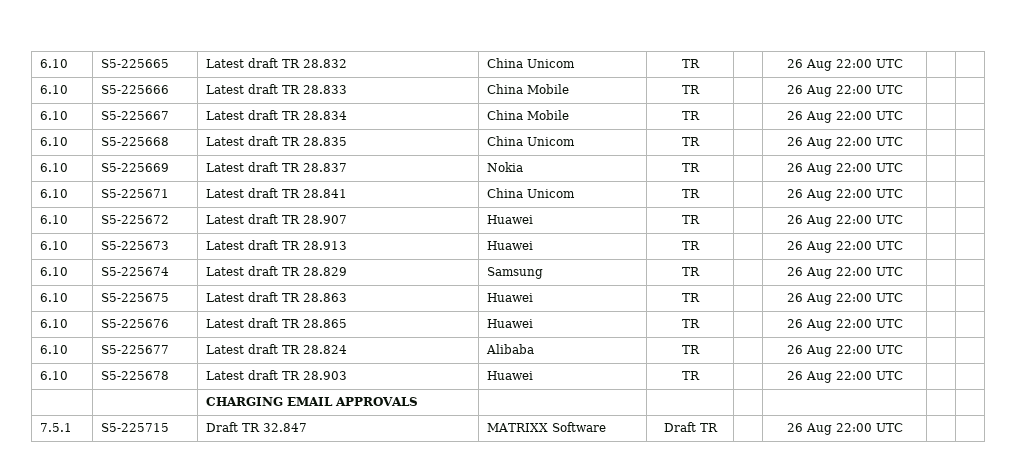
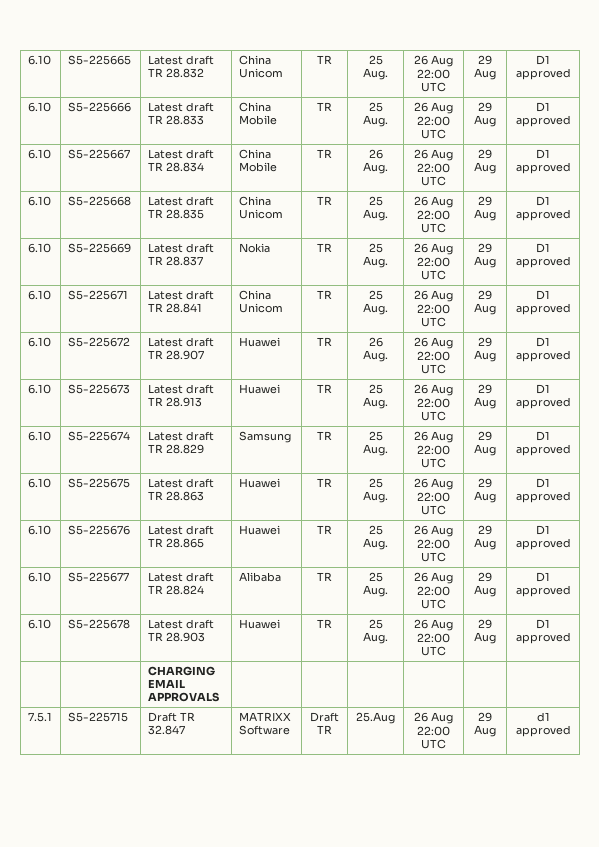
[786,59,903,71] | 26 Aug 22:00 UTC | | -> [368,55,383,65] [363,68,388,80] [414,55,453,67] [417,69,450,79] [421,82,446,92] [478,55,492,65] [474,68,496,80] [536,55,550,65] [515,68,571,80] 25 Aug. | 26 Aug 22:00 UTC | 29 Aug | D1 approved
[786,85,903,97] | 26 Aug 22:00 UTC | | -> [368,102,383,112] [363,115,388,127] [414,102,453,114] [417,116,450,126] [421,129,446,139] [478,102,492,112] [474,115,496,127] [536,102,550,112] [515,115,571,127] 25 Aug. | 26 Aug 22:00 UTC | 29 Aug | D1 approved
[786,111,903,123] | 26 Aug 22:00 UTC | | -> [368,149,383,159] [363,162,388,174] [414,149,453,161] [417,163,450,173] [421,176,446,186] [478,149,492,159] [474,162,496,174] [536,149,550,159] [515,162,571,174] 26 Aug. | 26 Aug 22:00 UTC | 29 Aug | D1 approved
[786,137,903,149] | 26 Aug 22:00 UTC | | -> [368,196,383,206] [363,209,388,221] [414,196,453,208] [417,210,450,220] [421,223,446,233] [478,196,492,206] [474,209,496,221] [536,196,550,206] [515,209,571,221] 25 Aug. | 26 Aug 22:00 UTC | 29 Aug | D1 approved
[786,163,903,175] | 26 Aug 22:00 UTC | | -> [368,243,383,253] [363,256,388,268] [414,243,453,255] [417,257,450,267] [421,270,446,280] [478,243,492,253] [474,256,496,268] [536,243,550,253] [515,256,571,268] 25 Aug. | 26 Aug 22:00 UTC | 29 Aug | D1 approved
[786,189,903,201] | 26 Aug 22:00 UTC | | -> [368,290,383,300] [363,303,388,315] [414,290,453,302] [417,304,450,314] [421,317,446,327] [478,290,492,300] [474,303,496,315] [536,290,550,300] [515,303,571,315] 25 Aug. | 26 Aug 22:00 UTC | 29 Aug | D1 approved
[786,215,903,227] | 26 Aug 22:00 UTC | | -> [368,337,383,347] [363,350,388,362] [414,337,453,349] [417,351,450,361] [421,364,446,374] [478,337,492,347] [474,350,496,362] [536,337,550,347] [515,350,571,362] 26 Aug. | 26 Aug 22:00 UTC | 29 Aug | D1 approved
[786,241,903,253] | 26 Aug 22:00 UTC | | -> [368,384,383,394] [363,397,388,409] [414,384,453,396] [417,398,450,408] [421,411,446,421] [478,384,492,394] [474,397,496,409] [536,384,550,394] [515,397,571,409] 25 Aug. | 26 Aug 22:00 UTC | 29 Aug | D1 approved
[786,267,903,279] | 26 Aug 22:00 UTC | | -> [368,431,383,441] [363,444,388,456] [414,431,453,443] [417,445,450,455] [421,458,446,468] [478,431,492,441] [474,444,496,456] [536,431,550,441] [515,444,571,456] 25 Aug. | 26 Aug 22:00 UTC | 29 Aug | D1 approved
[786,293,903,305] | 26 Aug 22:00 UTC | | -> [368,478,383,488] [363,491,388,503] [414,478,453,490] [417,492,450,502] [421,505,446,515] [478,478,492,488] [474,491,496,503] [536,478,550,488] [515,491,571,503] 25 Aug. | 26 Aug 22:00 UTC | 29 Aug | D1 approved
[786,319,903,331] | 26 Aug 22:00 UTC | | -> [368,525,383,535] [363,538,388,550] [414,525,453,537] [417,539,450,549] [421,552,446,562] [478,525,492,535] [474,538,496,550] [536,525,550,535] [515,538,571,550] 25 Aug. | 26 Aug 22:00 UTC | 29 Aug | D1 approved
[786,345,903,357] | 26 Aug 22:00 UTC | | -> [368,572,383,582] [363,585,388,597] [414,572,453,584] [417,586,450,596] [421,599,446,609] [478,572,492,582] [474,585,496,597] [536,572,550,582] [515,585,571,597] 25 Aug. | 26 Aug 22:00 UTC | 29 Aug | D1 approved
[786,371,903,383] | 26 Aug 22:00 UTC | | -> [368,619,383,629] [363,632,388,644] [414,619,453,631] [417,633,450,643] [421,646,446,656] [478,619,492,629] [474,632,496,644] [536,619,550,629] [515,632,571,644] 25 Aug. | 26 Aug 22:00 UTC | 29 Aug | D1 approved
[786,423,903,435] | 26 Aug 22:00 UTC | | -> [356,712,395,724] [414,712,453,724] [417,726,450,736] [421,739,446,749] [478,712,492,722] [474,725,496,737] [536,712,550,722] [515,725,571,737] 25.Aug | 26 Aug 22:00 UTC | 29 Aug | d1 approved

